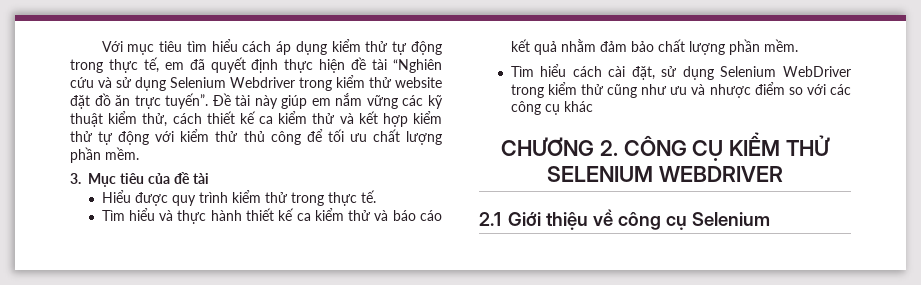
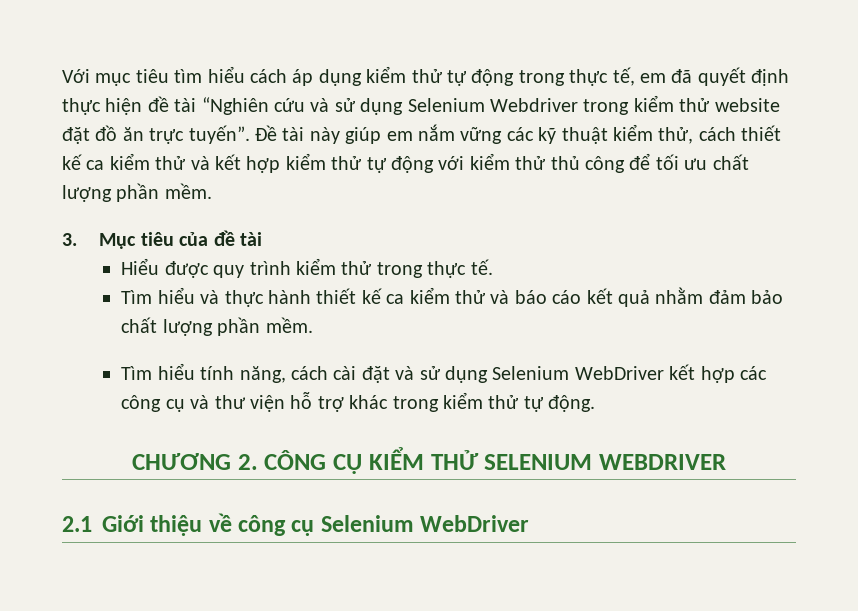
[572,66,851,80] [510,82,851,98] [510,101,593,115] cách cài đặt, sử dụng Selenium WebDriver trong kiểm thử cũng như ưu và nhược điểm so với các công cụ khác -> [200,364,767,383] [121,392,596,412] tính năng, cách cài đặt và sử dụng Selenium WebDriver kết hợp các công cụ và thư viện hỗ trợ khác trong kiểm thử tự động.
(770, 219) none -> [420,515,530,532] WebDriver

